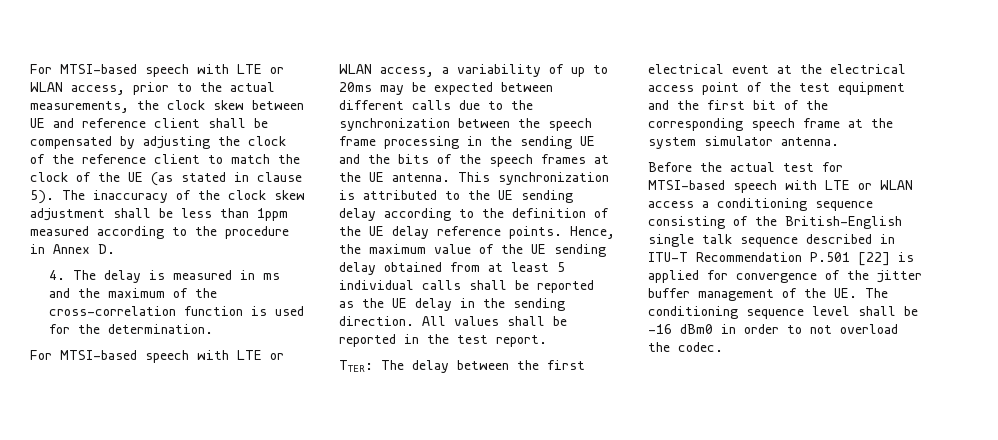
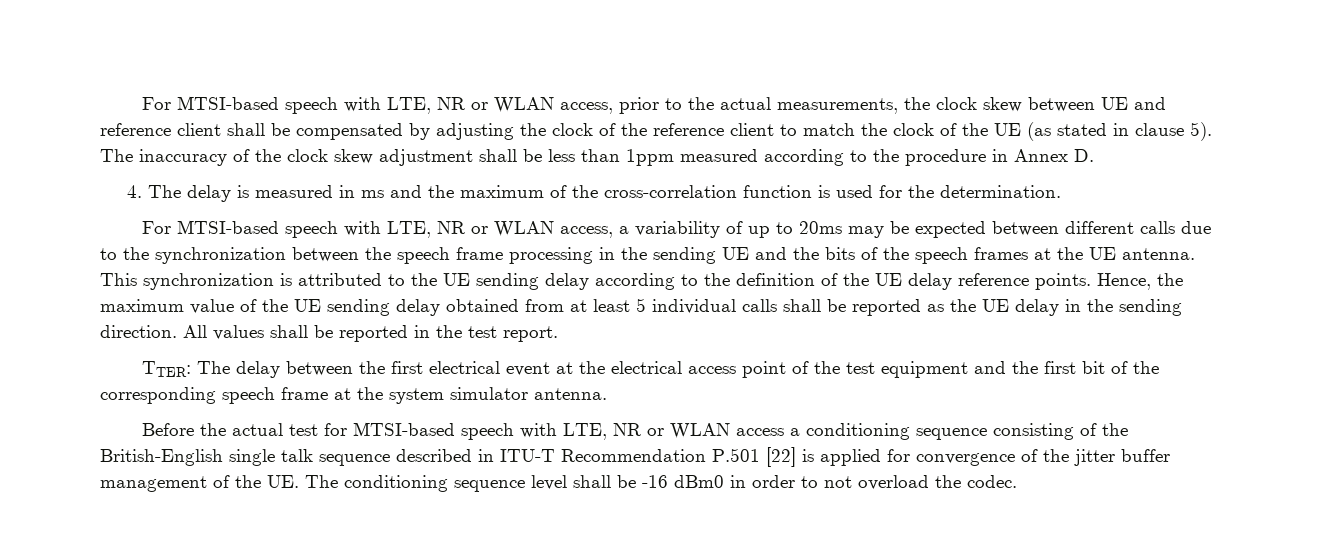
[30,64,262,77] For MTSI-based speech with LTE -> [142,96,466,114] For MTSI-based speech with LTE, NR
[237,350,262,360] LTE -> [387,221,466,238] LTE, NR
[825,180,850,190] LTE -> [563,423,642,440] LTE, NR

